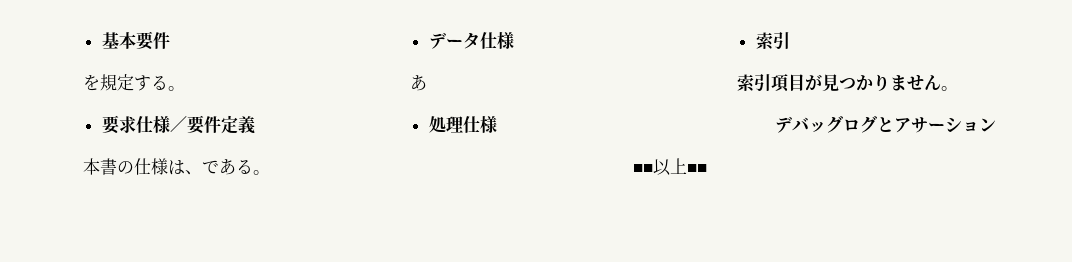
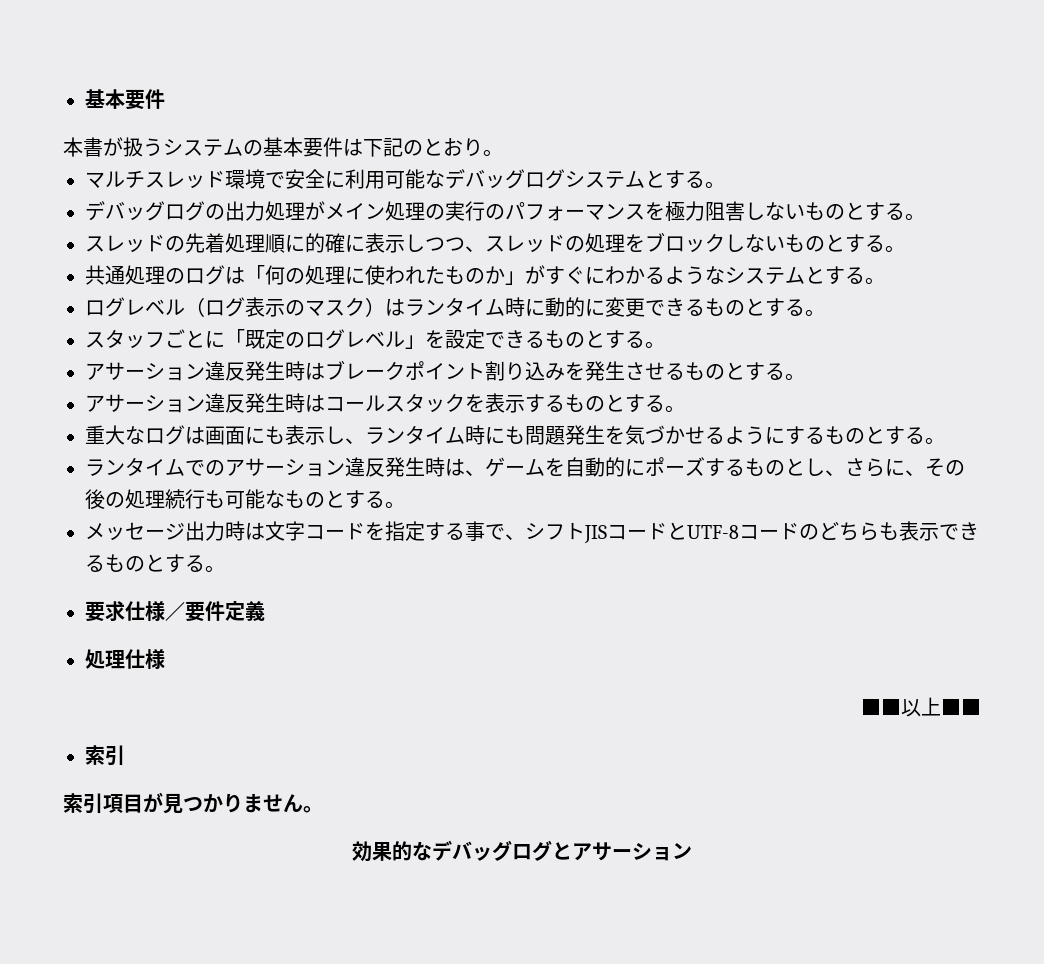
[83,74,134,91] を規定 -> [63,137,503,157] [85,169,725,189] [85,201,925,221] [85,232,905,253] [85,265,885,285] [85,297,825,317] [85,329,665,349] [85,360,805,381] [85,393,685,413] [85,425,945,445] [85,457,965,477] [85,489,405,509] [85,521,979,544] [85,554,165,572] 本書が扱うシステムの基本要件は下記のとおり。 // マルチスレッド環境で安全に利用可能なデバッグログシステムとする。 // デバッグログの出力処理がメイン処理の実行のパフォーマンスを極力阻害しないものとする。 // スレッドの先着処理順に的確に表示しつつ、スレッドの処理をブロックしないものとする。 // 共通処理のログは「何の処理に使われたものか」がすぐにわかるようなシステムとする。 // ログレベル（ログ表示のマスク）はランタイム時に動的に変更できるものとする。 // スタッフごとに「既定のログレベル」を設定できるものとする。 // アサーション違反発生時はブレークポイント割り込みを発生させるものとする。 // アサーション違反発生時はコールスタックを表示するものとする。 // 重大なログは画面にも表示し、ランタイム時にも問題発生を気づかせるようにするものとする。 // ランタイムでのアサーション違反発生時は、ゲームを自動的にポーズするものとし、さらに、その後の処理続行も可能なものとする。 // メッセージ出力時は文字コードを指定する事で、シフトJISコードとUTF-8コードのどちらも表示できるものと
[83,158,270,175] [428,32,514,49] [410,75,427,91] // 本書の仕様は、である。 // データ仕様 // あ -> (265, 611) none
(958, 88) none -> [352,841,432,862] 効果的な

